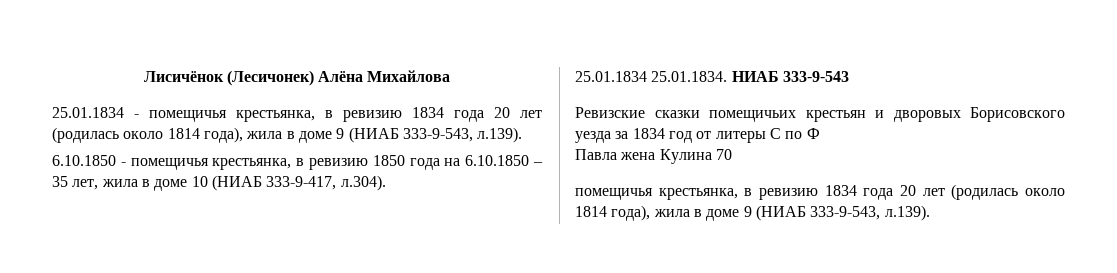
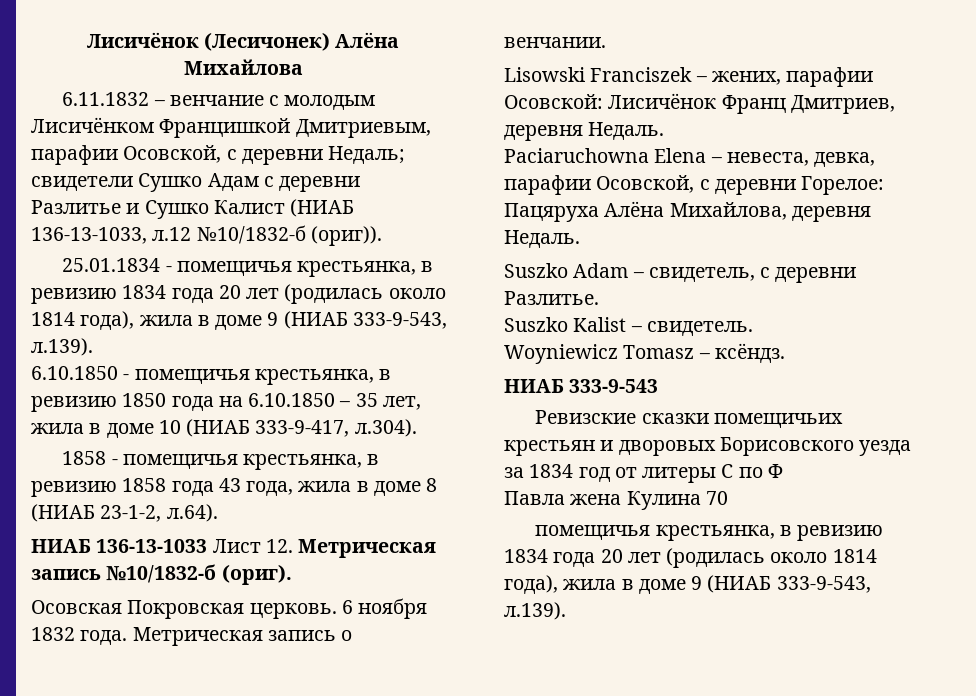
(451, 76) none -> [62,92,376,110] [31,117,431,138] [31,145,406,165] [31,173,361,192] [31,199,355,219] [31,225,382,246] // 6.11.1832 – венчание с молодым Лисичёнком Францишкой Дмитриевым, парафии Осовской, с деревни Недаль; свидетели Сушко Адам с деревни Разлитье и Сушко Калист (НИАБ 136-13-1033, л.12 №10/1832-б (ориг)).
[575,71,728,82] 25.01.1834 25.01.1834. -> [62,451,380,470] [31,478,438,497] [31,504,218,522] [31,539,437,558] [31,564,292,585] [31,598,428,619] [31,627,353,646] [504,37,606,48] [504,67,874,87] [504,93,895,114] [504,122,665,141] [504,148,876,167] [504,175,885,195] [504,201,871,222] [504,230,580,248] [504,263,857,283] [504,291,599,305] [504,317,753,336] [504,343,785,364] 1858 - помещичья крестьянка, в ревизию 1858 года 43 года, жила в доме 8 (НИАБ 23-1-2, л.64). // НИАБ 136-13-1033 Лист 12. Метрическая запись №10/1832-б (ориг). // Осовская Покровская церковь. 6 ноября 1832 года. Метрическая запись о венчании. // Lisowski Franciszek – жених, парафии Осовской: Лисичёнок Франц Дмитриев, деревня Недаль. // Paciaruchowna Elena – невеста, девка, парафии Осовской, с деревни Горелое: Пацяруха Алёна Михайлова, деревня Недаль. // Suszko Adam – свидетель, с деревни Разлитье. // Suszko Kalist – свидетель. // Woyniewicz Tomasz – ксёндз. //

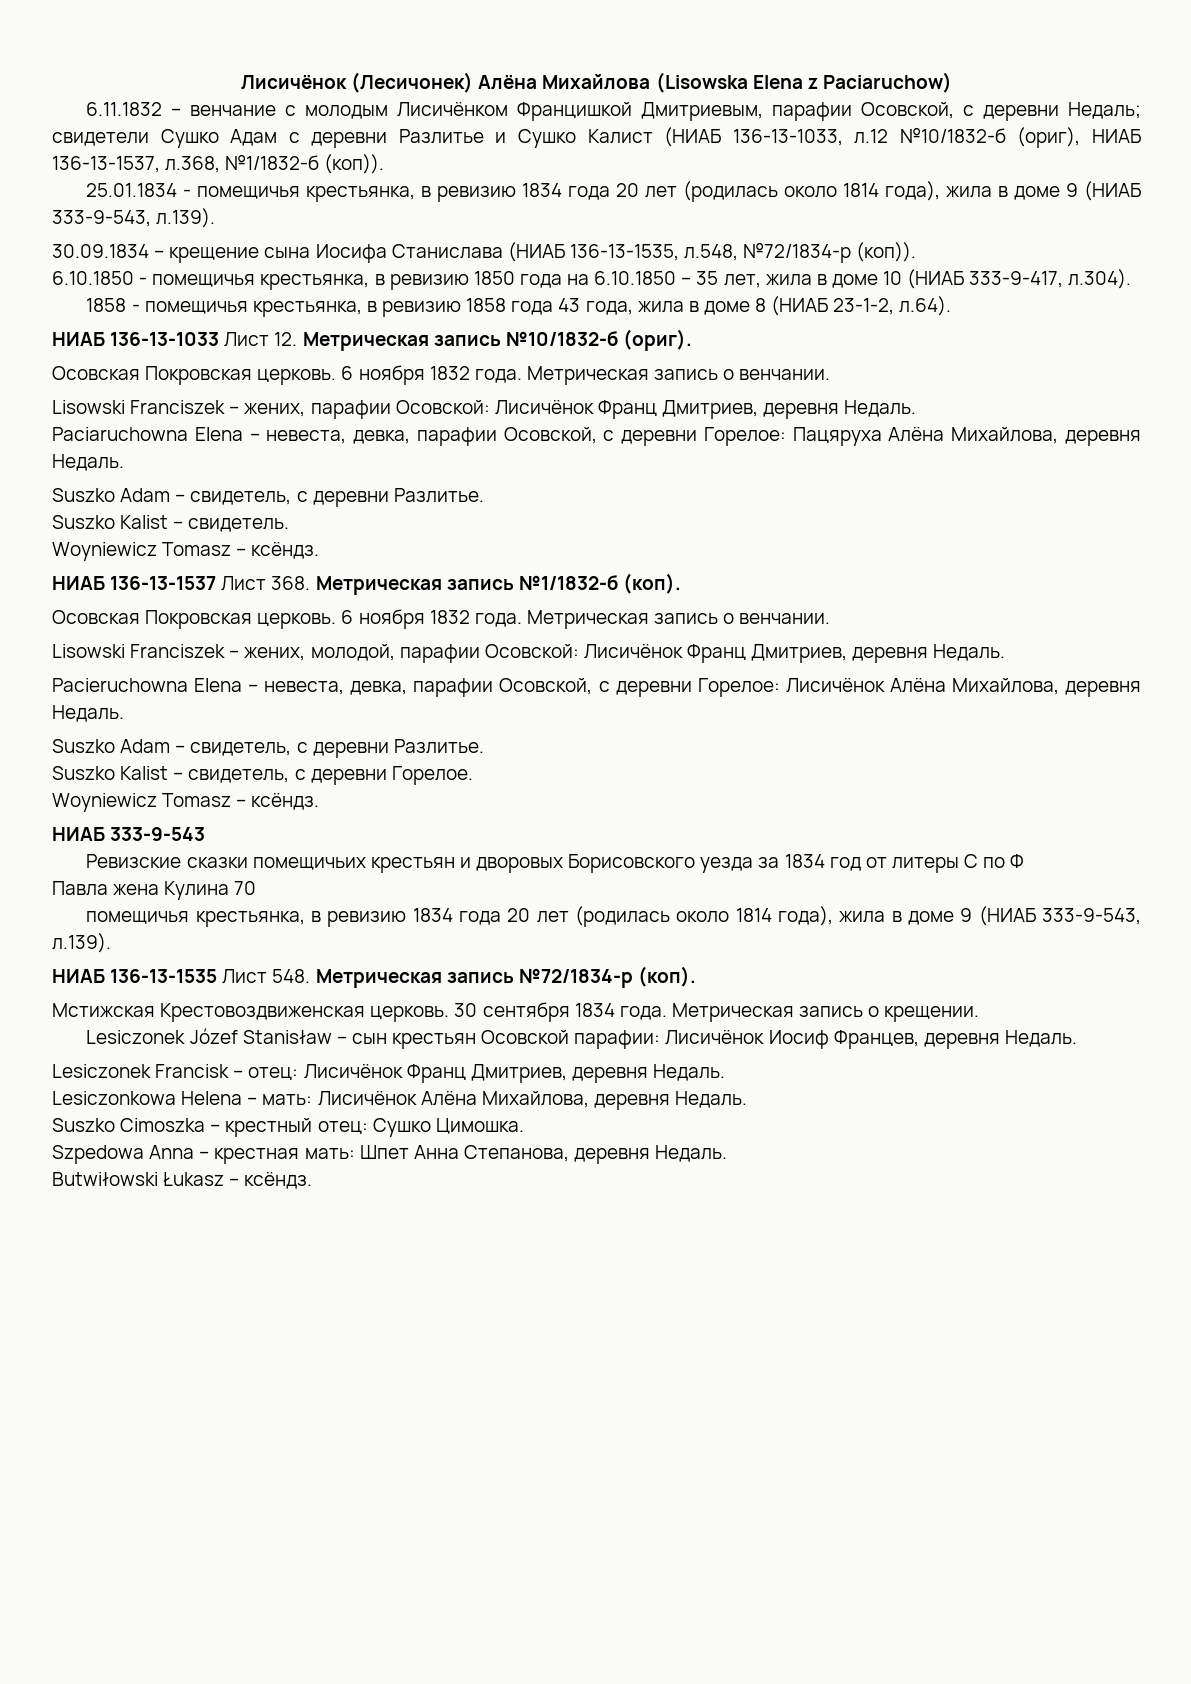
(303, 67) none -> [655,72,952,93] (Lisowska Elena z Paciaruchow)
[310,226,382,246] (ориг)). -> [1017,127,1141,148] [52,154,385,174] (ориг), НИАБ 136-13-1537, л.368, №1/1832-б (коп)).
(93, 347) none -> [52,242,917,263] // 30.09.1834 – крещение сына Иосифа Станислава (НИАБ 136-13-1535, л.548, №72/1834-р (коп)).
(785, 353) none -> [52,573,681,595] [52,609,831,629] [52,644,1006,663] [52,678,1141,697] [52,705,124,722] [52,739,484,758] [52,766,473,785] [52,793,320,812] // НИАБ 136-13-1537 Лист 368. Метрическая запись №1/1832-б (коп). // Осовская Покровская церковь. 6 ноября 1832 года. Метрическая запись о венчании. // Lisowski Franciszek – жених, молодой, парафии Осовской: Лисичёнок Франц Дмитриев, деревня Недаль. // Pacieruchowna Elena – невеста, девка, парафии Осовской, с деревни Горелое: Лисичёнок Алёна Михайлова, деревня Недаль. // Suszko Adam – свидетель, с деревни Разлитье. // Suszko Kalist – свидетель, с деревни Горелое. // Woyniewicz Tomasz – ксёндз.
(566, 611) none -> [52,966,696,988] [52,1002,980,1022] [86,1028,1077,1049] [52,1064,726,1083] [52,1091,748,1110] [52,1118,524,1137] [52,1145,728,1164] [52,1172,313,1189] // НИАБ 136-13-1535 Лист 548. Метрическая запись №72/1834-р (коп). // Мстижская Крестовоздвиженская церковь. 30 сентября 1834 года. Метрическая запись о крещении. // Lesiczonek Józef Stanisław – сын крестьян Осовской парафии: Лисичёнок Иосиф Францев, деревня Недаль. // Lesiczonek Francisk – отец: Лисичёнок Франц Дмитриев, деревня Недаль. // Lesiczonkowa Helena – мать: Лисичёнок Алёна Михайлова, деревня Недаль. // Suszko Cimoszka – крестный отец: Сушко Цимошка. // Szpedowa Anna – крестная мать: Шпет Анна Степанова, деревня Недаль. // Butwiłowski Łukasz – ксёндз.

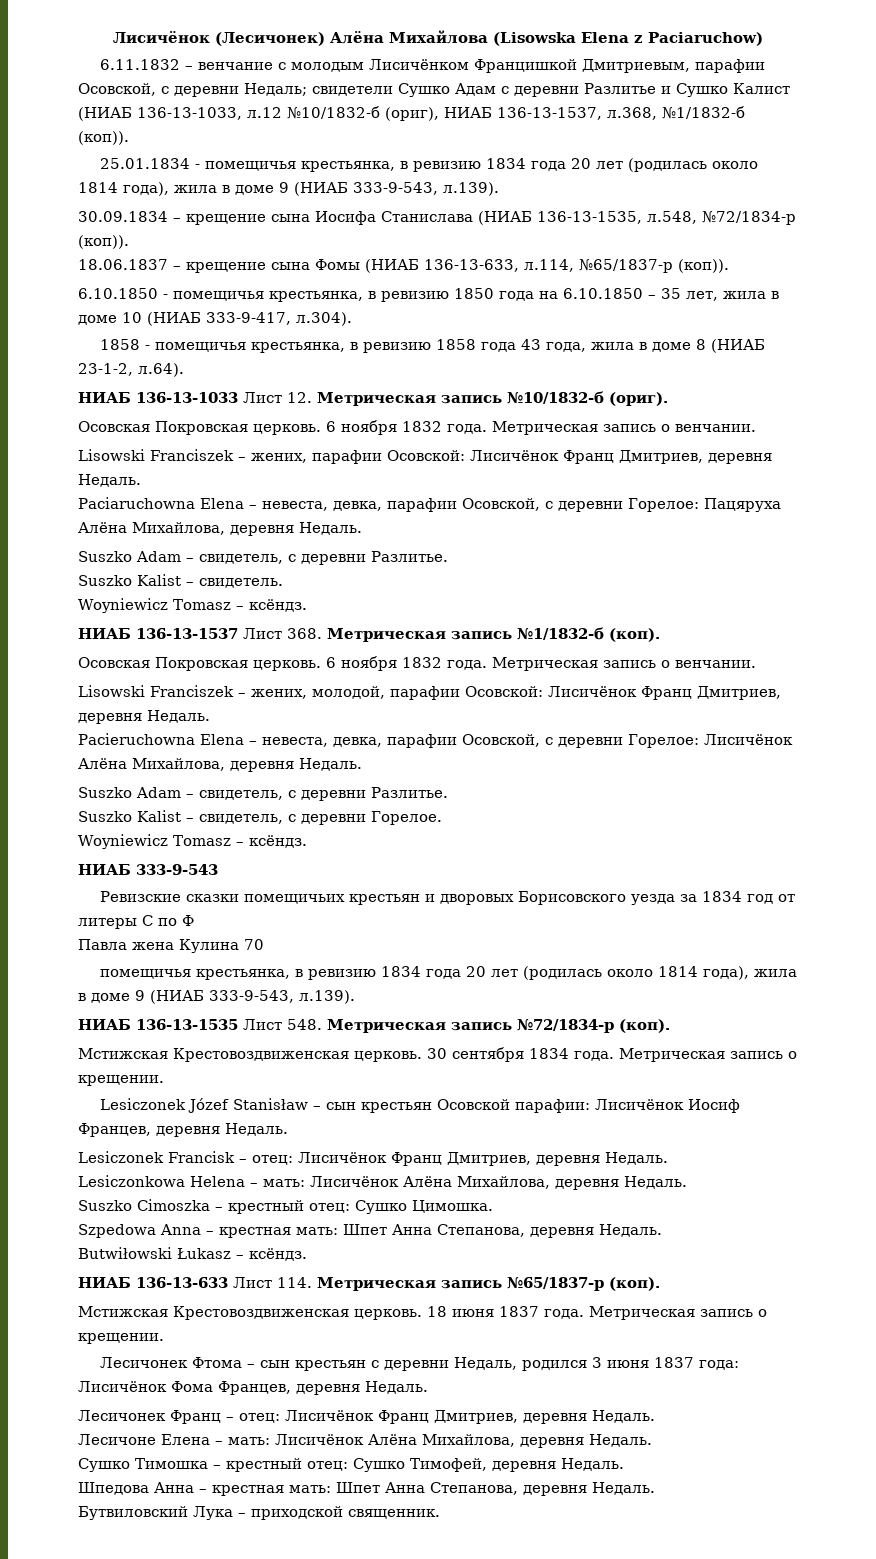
(917, 252) none -> [78,259,729,273] // 18.06.1837 – крещение сына Фомы (НИАБ 136-13-633, л.114, №65/1837-р (коп)).
(313, 1180) none -> [78,1277,660,1291] [78,1306,767,1320] [78,1333,164,1344] [100,1357,740,1371] [78,1381,428,1395] [78,1410,655,1424] [78,1434,652,1448] [78,1458,624,1472] [78,1482,655,1496] [78,1506,440,1520] // НИАБ 136-13-633 Лист 114. Метрическая запись №65/1837-р (коп). // Мстижская Крестовоздвиженская церковь. 18 июня 1837 года. Метрическая запись о крещении. // Лесичонек Фтома – сын крестьян с деревни Недаль, родился 3 июня 1837 года: Лисичёнок Фома Францев, деревня Недаль. // Лесичонек Франц – отец: Лисичёнок Франц Дмитриев, деревня Недаль. // Лесичоне Елена – мать: Лисичёнок Алёна Михайлова, деревня Недаль. // Сушко Тимошка – крестный отец: Сушко Тимофей, деревня Недаль. // Шпедова Анна – крестная мать: Шпет Анна Степанова, деревня Недаль. // Бутвиловский Лука – приходской священник.

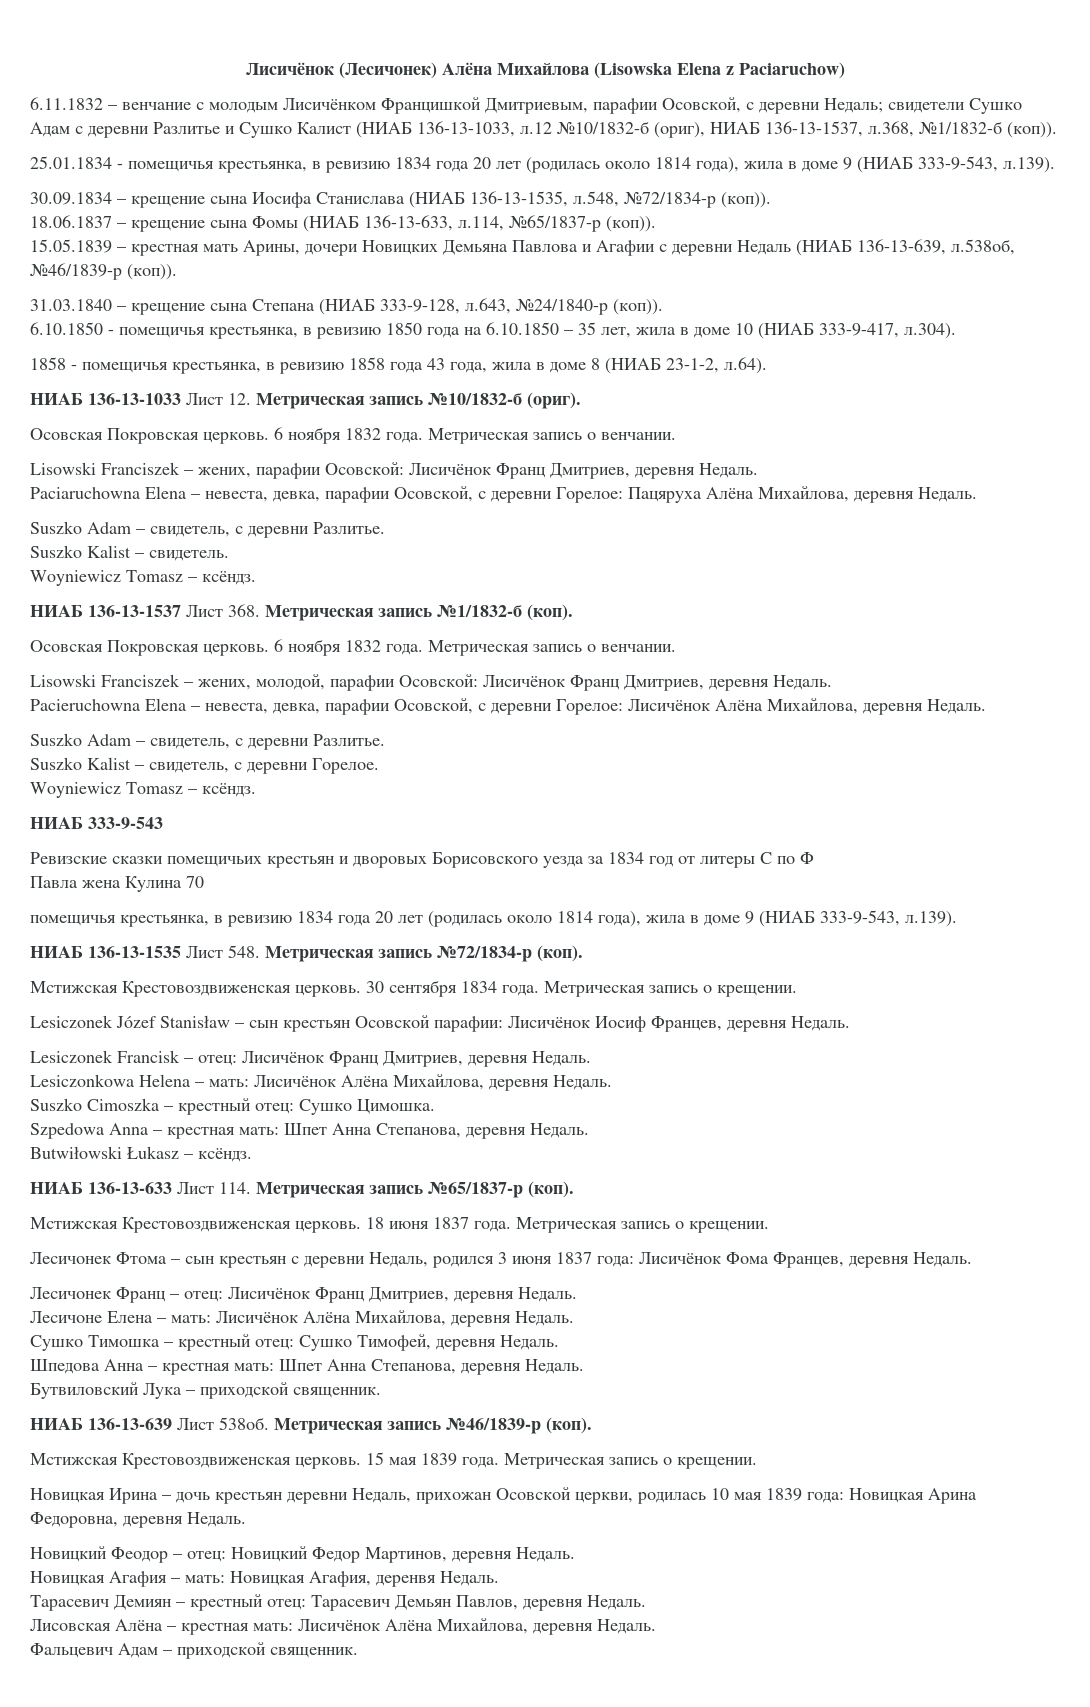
(729, 266) none -> [30,239,1015,256] [30,263,177,280] [30,298,663,315] // 15.05.1839 – крестная мать Арины, дочери Новицких Демьяна Павлова и Агафии с деревни Недаль (НИАБ 136-13-639, л.538об, №46/1839-р (коп)). // 31.03.1840 – крещение сына Степана (НИАБ 333-9-128, л.643, №24/1840-р (коп)).
(440, 1514) none -> [30,1417,592,1434] [30,1452,757,1469] [30,1487,977,1504] [30,1512,246,1528] [30,1546,575,1563] [30,1571,499,1587] [30,1594,646,1611] [30,1618,656,1635] [30,1642,358,1659] // НИАБ 136-13-639 Лист 538об. Метрическая запись №46/1839-р (коп). // Мстижская Крестовоздвиженская церковь. 15 мая 1839 года. Метрическая запись о крещении. // Новицкая Ирина – дочь крестьян деревни Недаль, прихожан Осовской церкви, родилась 10 мая 1839 года: Новицкая Арина Федоровна, деревня Недаль. // Новицкий Феодор – отец: Новицкий Федор Мартинов, деревня Недаль. // Новицкая Агафия – мать: Новицкая Агафия, деренвя Недаль. // Тарасевич Демиян – крестный отец: Тарасевич Демьян Павлов, деревня Недаль. // Лисовская Алёна – крестная мать: Лисичёнок Алёна Михайлова, деревня Недаль. // Фальцевич Адам – приходской священник.

